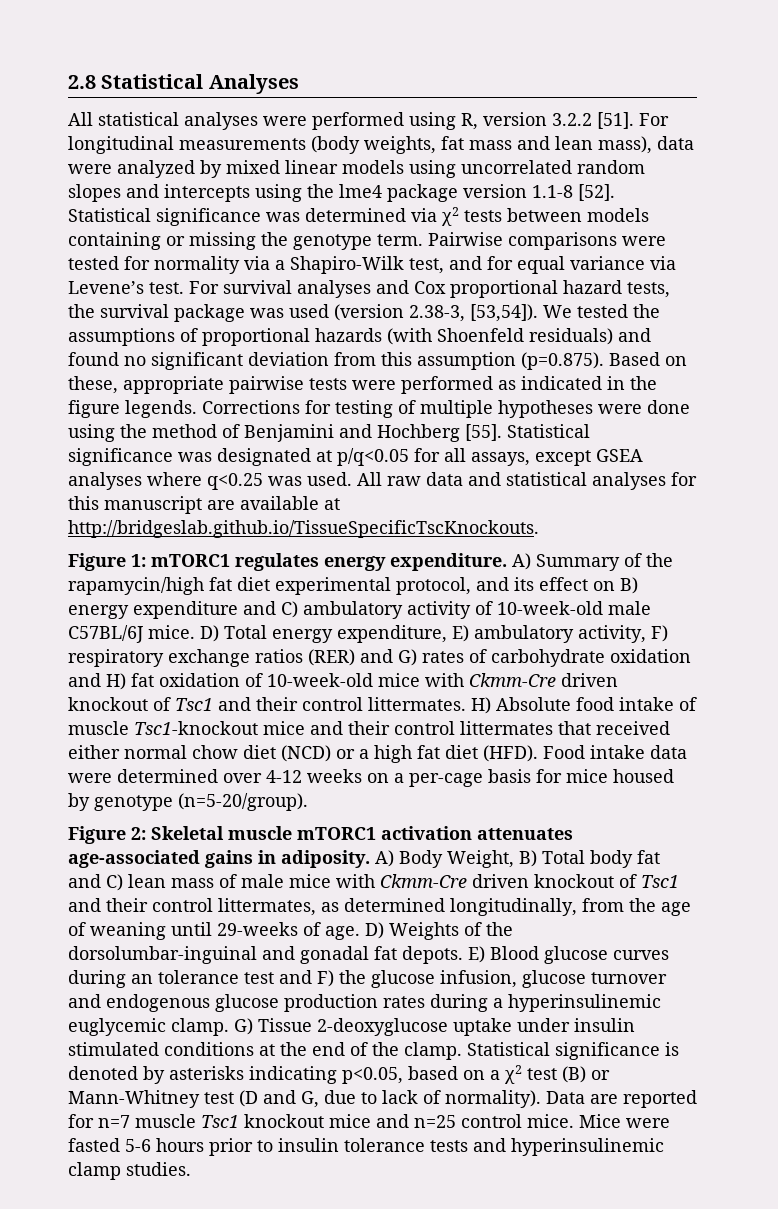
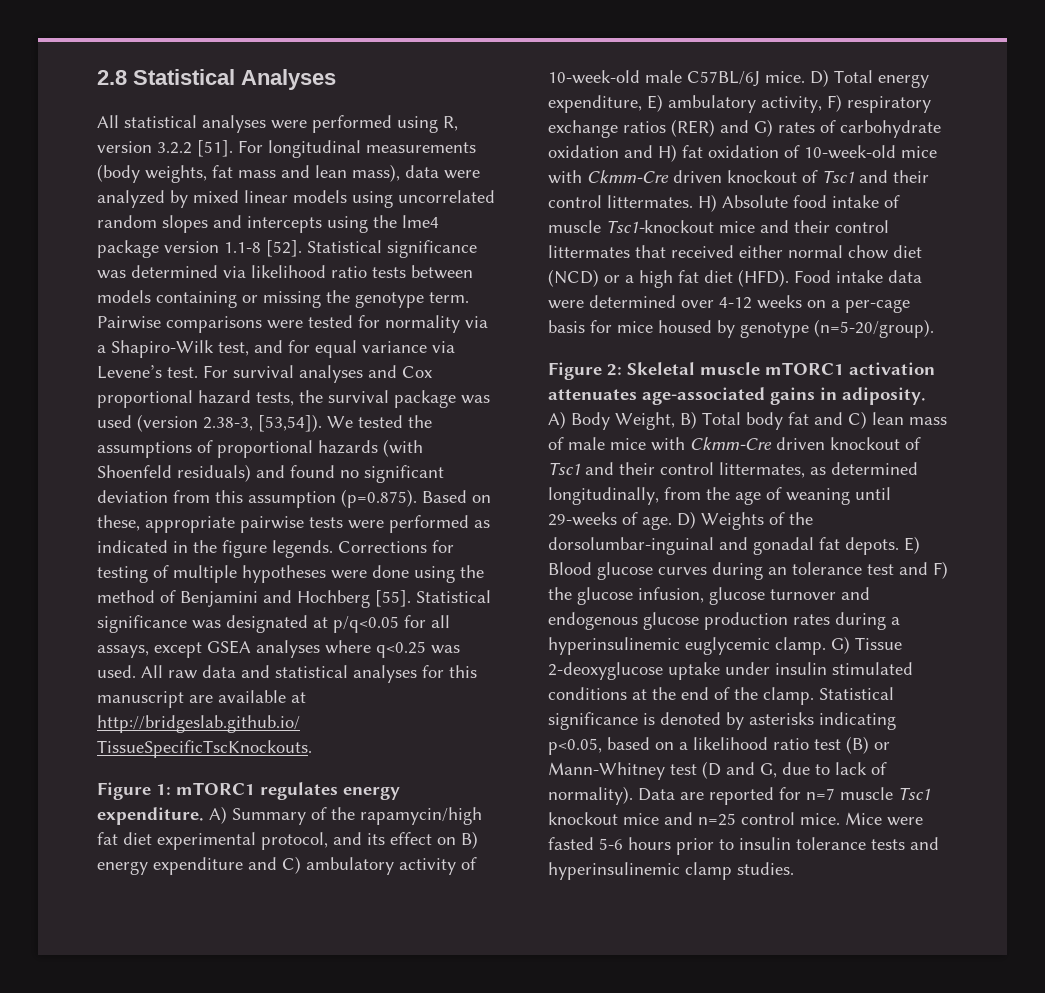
[441,207,459,226] χ2 -> [251,265,367,278] likelihood ratio
[504,1065,522,1084] χ2 -> [693,737,809,750] likelihood ratio

